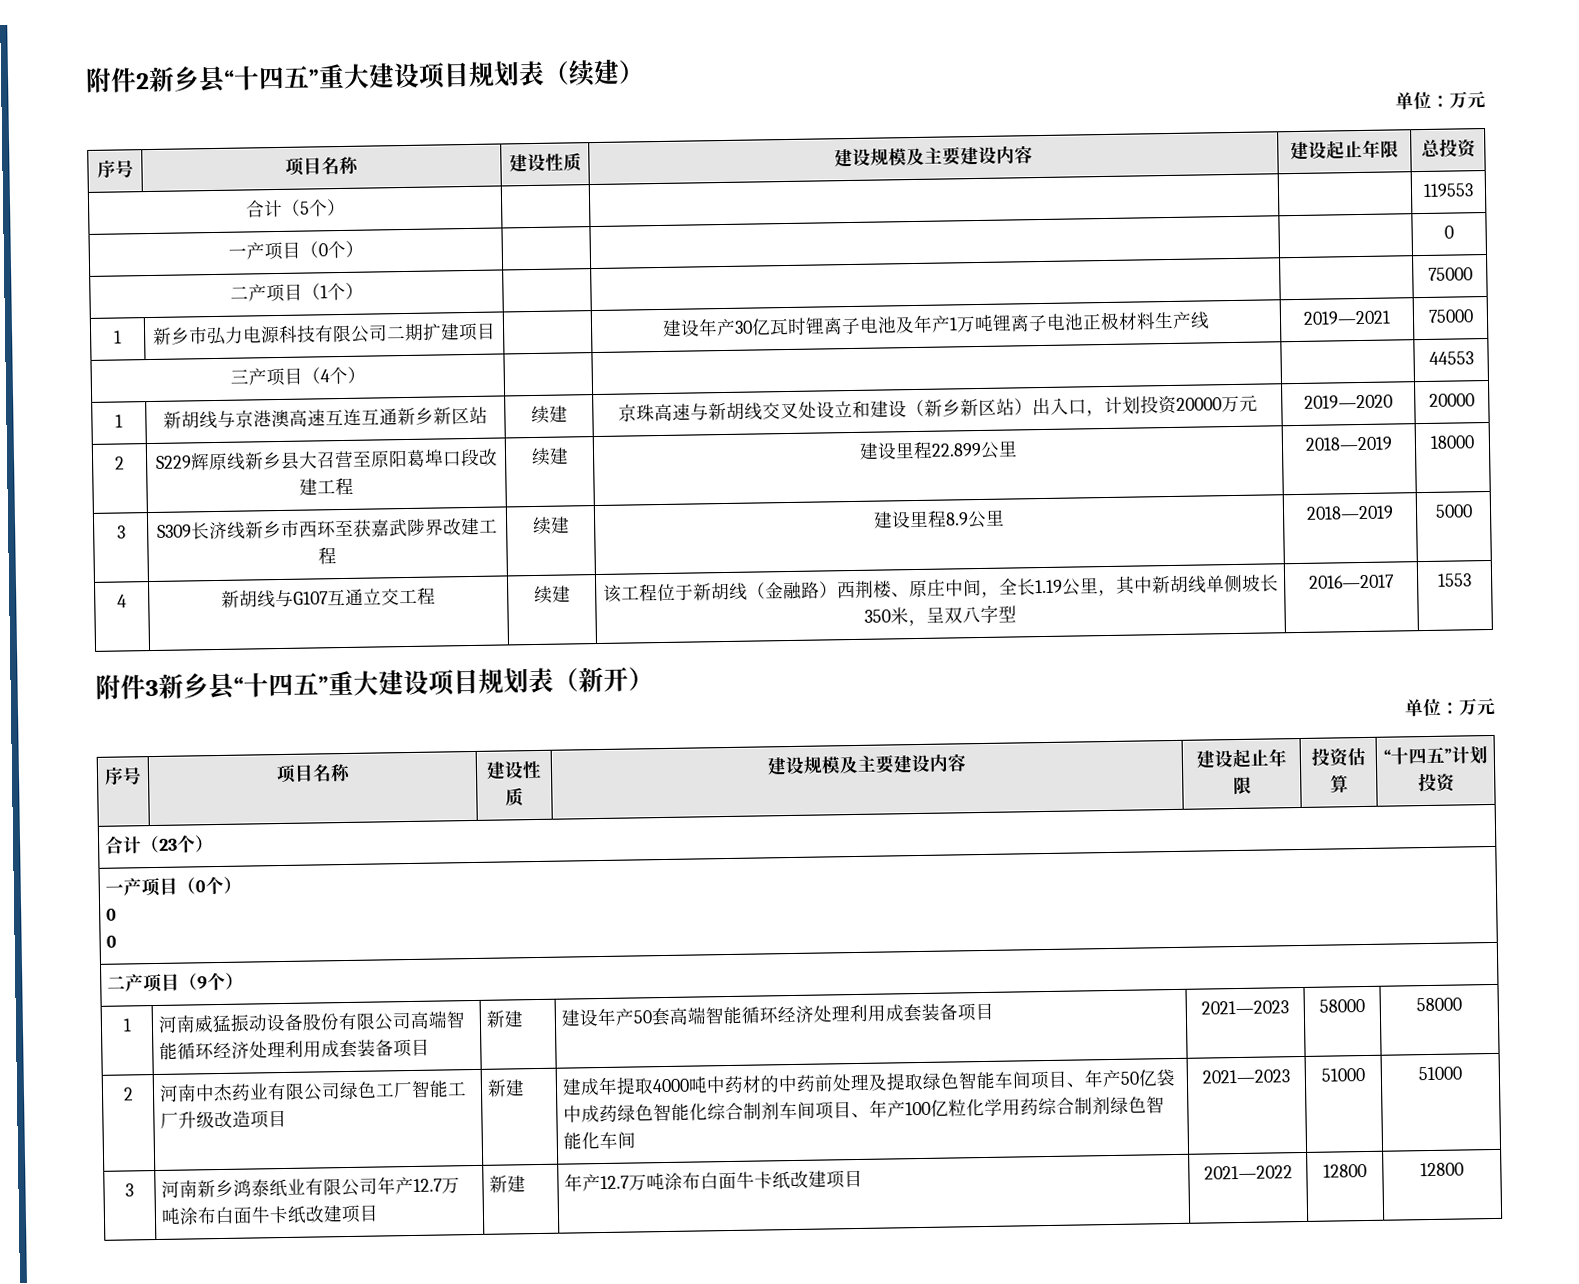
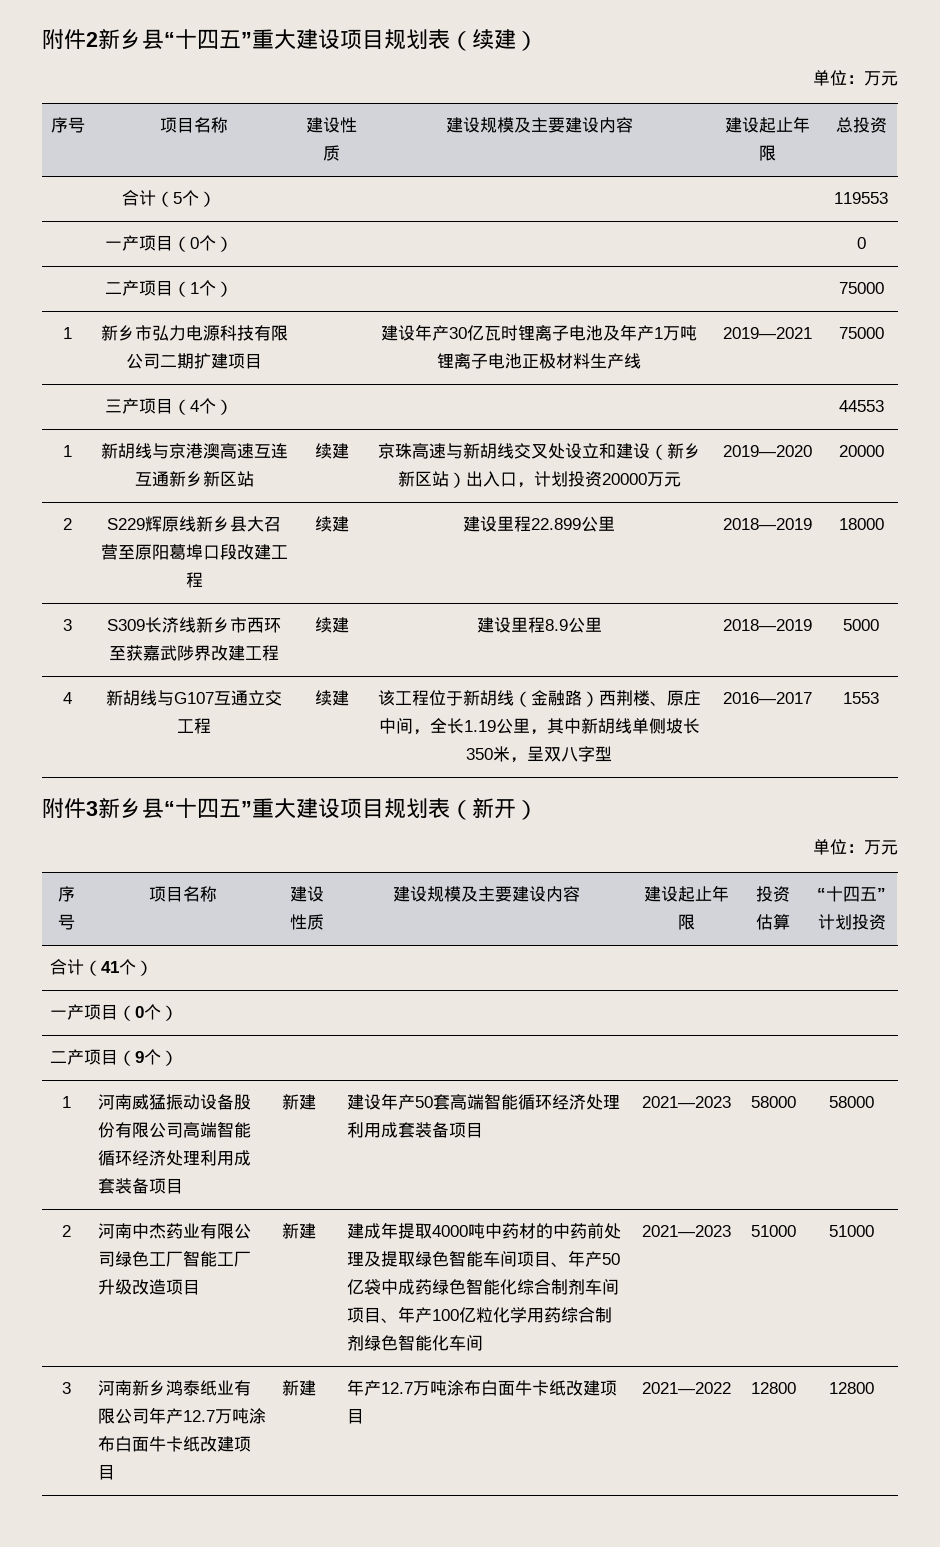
[159,838,179,851] 23 -> [100,961,119,973] 41
[106,908,118,921] [106,935,118,948] // 0 // 0 -> (178, 1013) none

